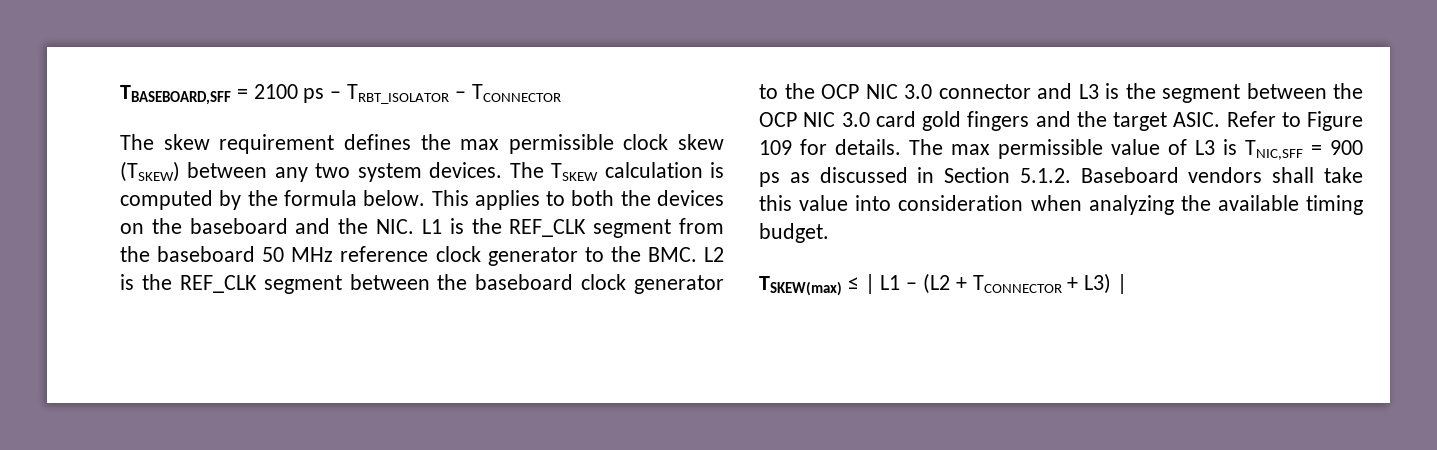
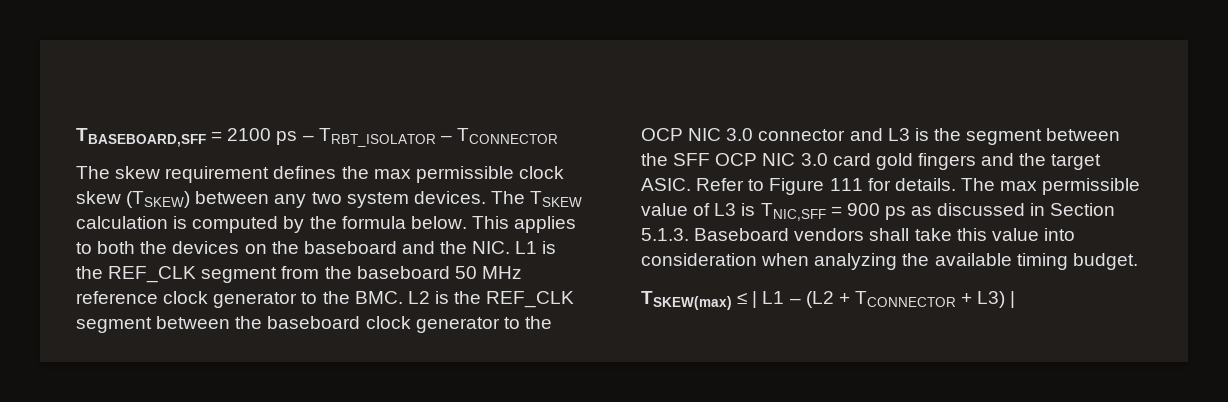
(1363, 91) none -> [673,153,711,166] SFF
[759,140,792,155] 109 -> [829,178,863,191] 111
[1019,168,1071,183] 5.1.2. -> [641,228,689,241] 5.1.3.

